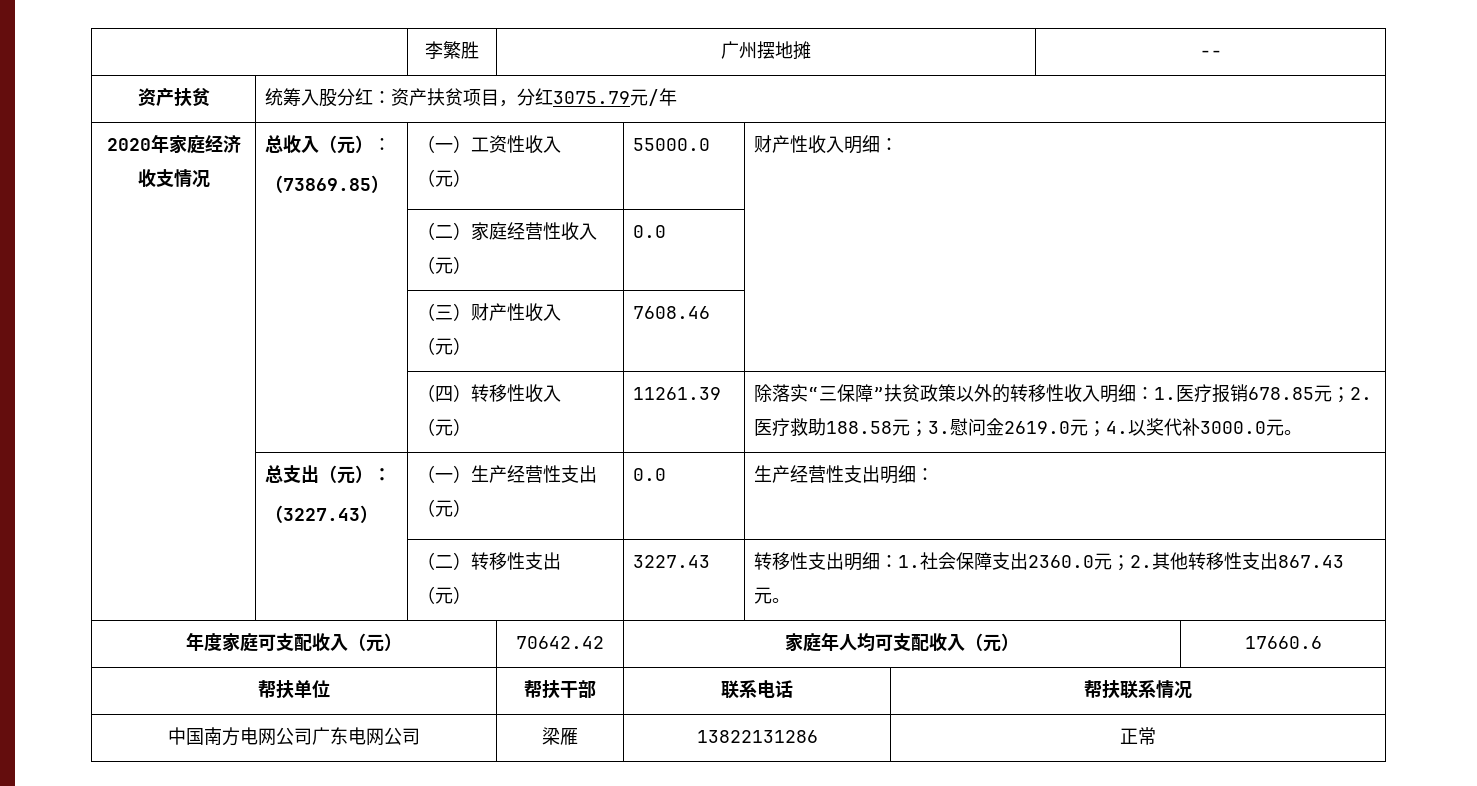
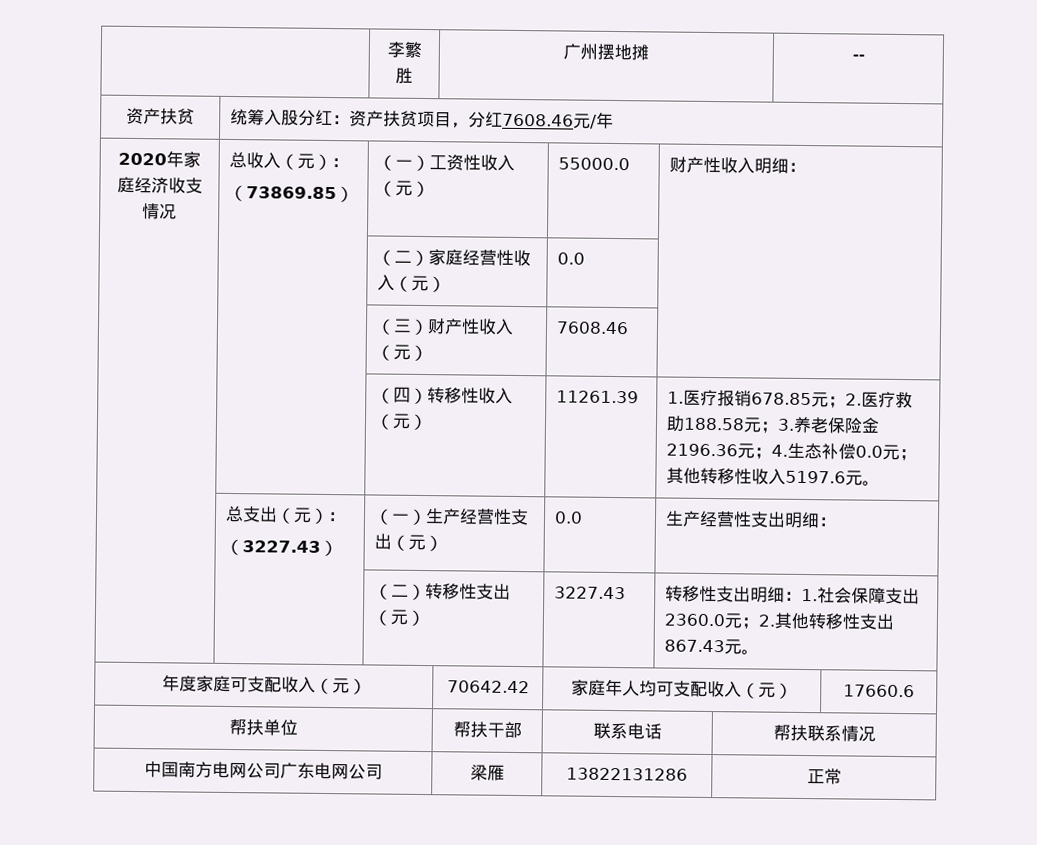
[552,91,630,104] 3075.79 -> [502,113,575,127] 7608.46
[753,384,1154,403] 除落实“三保障”扶贫政策以外的转移性收入明细： -> (640, 397) none
[949,418,1266,437] 慰问金2619.0元；4.以奖代补3000.0 -> [793,416,881,434] [666,442,918,462] [666,467,847,485] 养老保险金2196.36元；4.生态补偿0.0元；其他转移性收入5197.6

